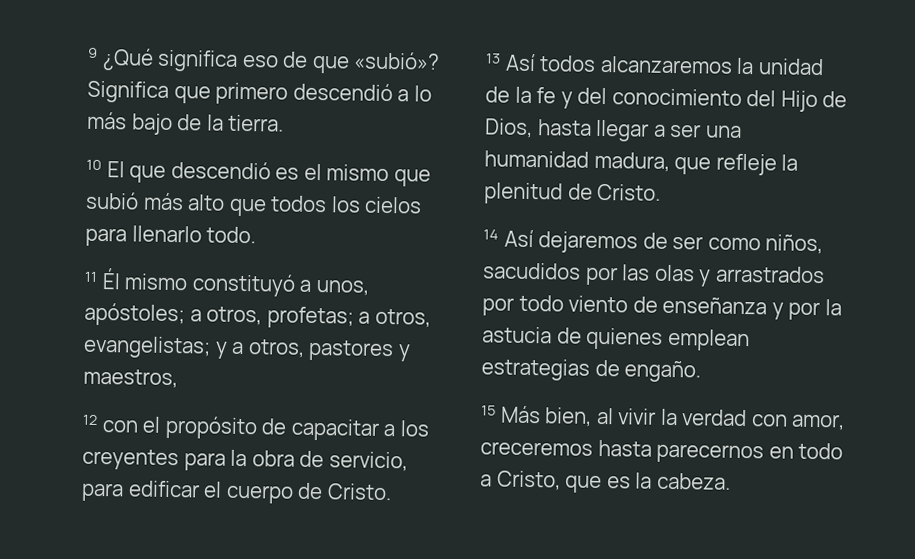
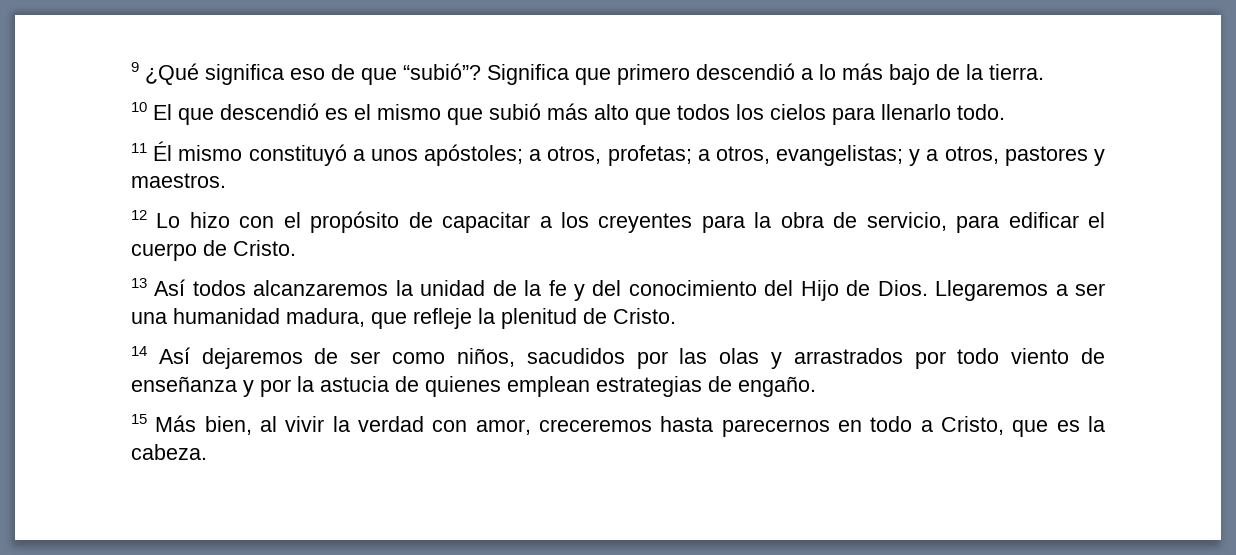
[353,51,441,70] «subió»? -> [403,63,481,80] “subió”?
[315,280,369,296] unos, -> [370,149,418,161] unos
[83,368,178,389] maestros, -> [131,173,226,188] maestros.
(98, 419) none -> [156,212,230,228] Lo hizo
[484,118,650,142] Dios, hasta llegar -> [877,280,1049,301] Dios. Llegaremos

